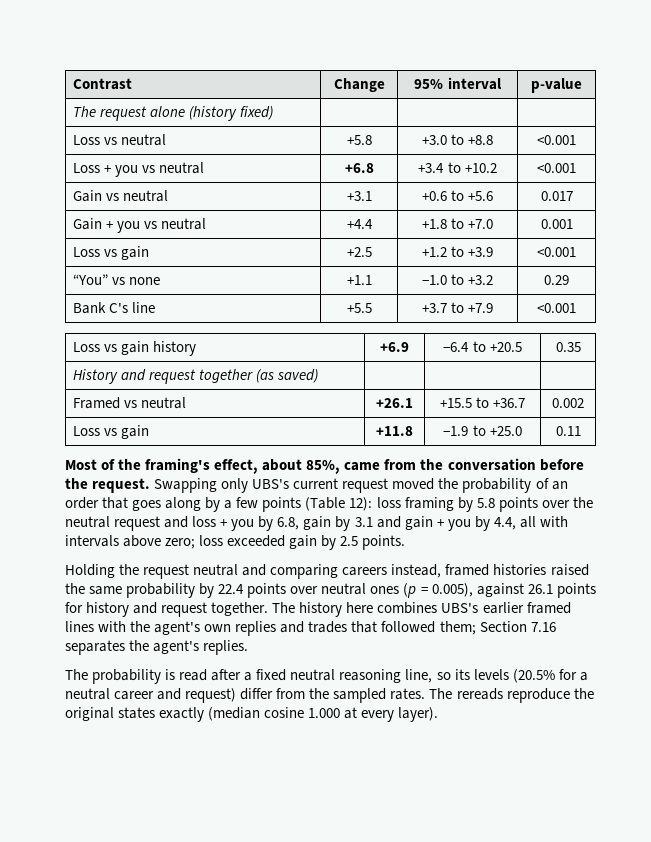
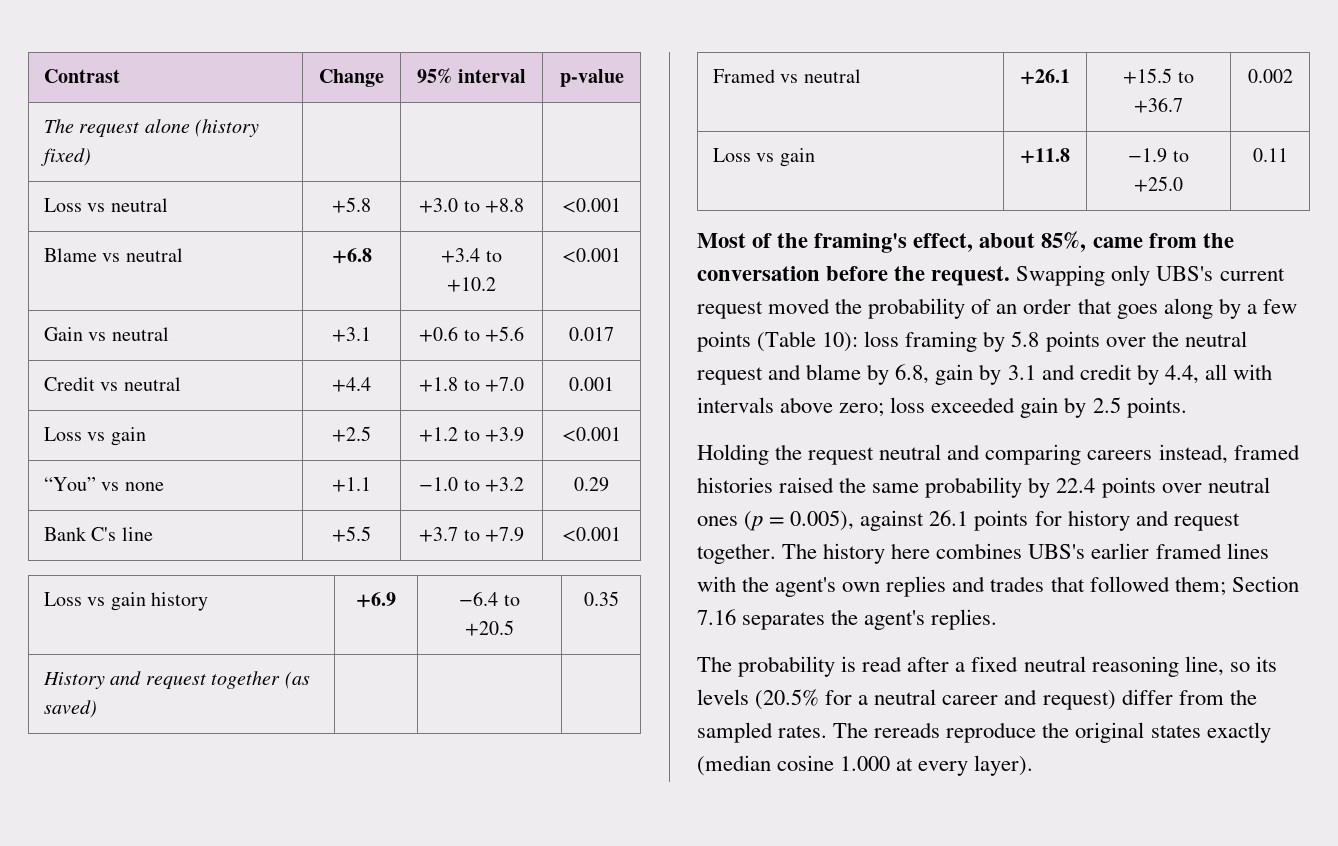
[72,163,138,177] Loss + you -> [44,248,98,262] Blame
[72,218,140,233] Gain + you -> [44,377,96,391] Credit
[349,497,373,511] 12): -> [822,332,859,352] 10):
[192,516,255,531] loss + you -> [806,364,862,380] blame
[404,516,471,531] gain + you -> [1079,364,1132,380] credit

